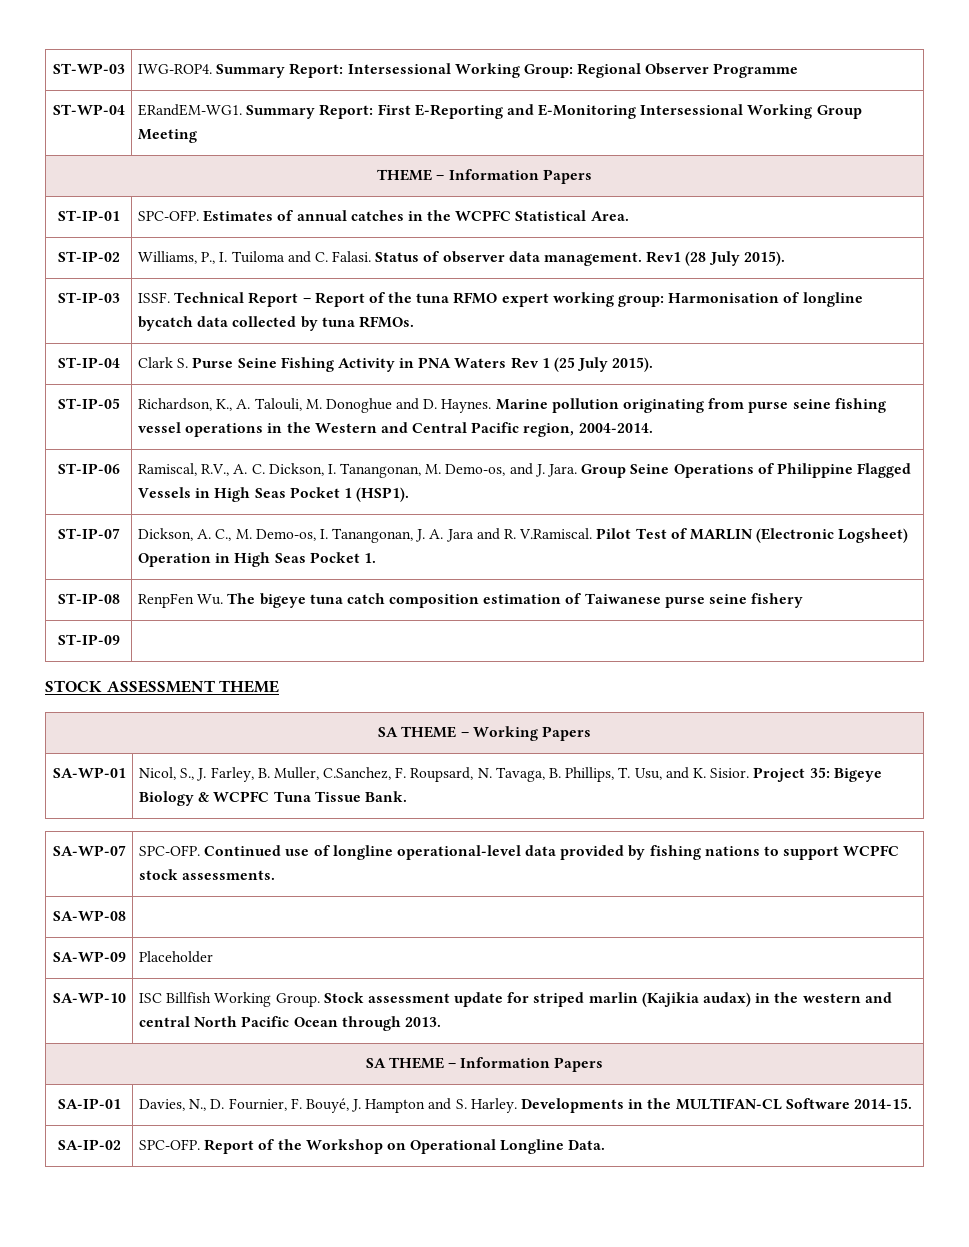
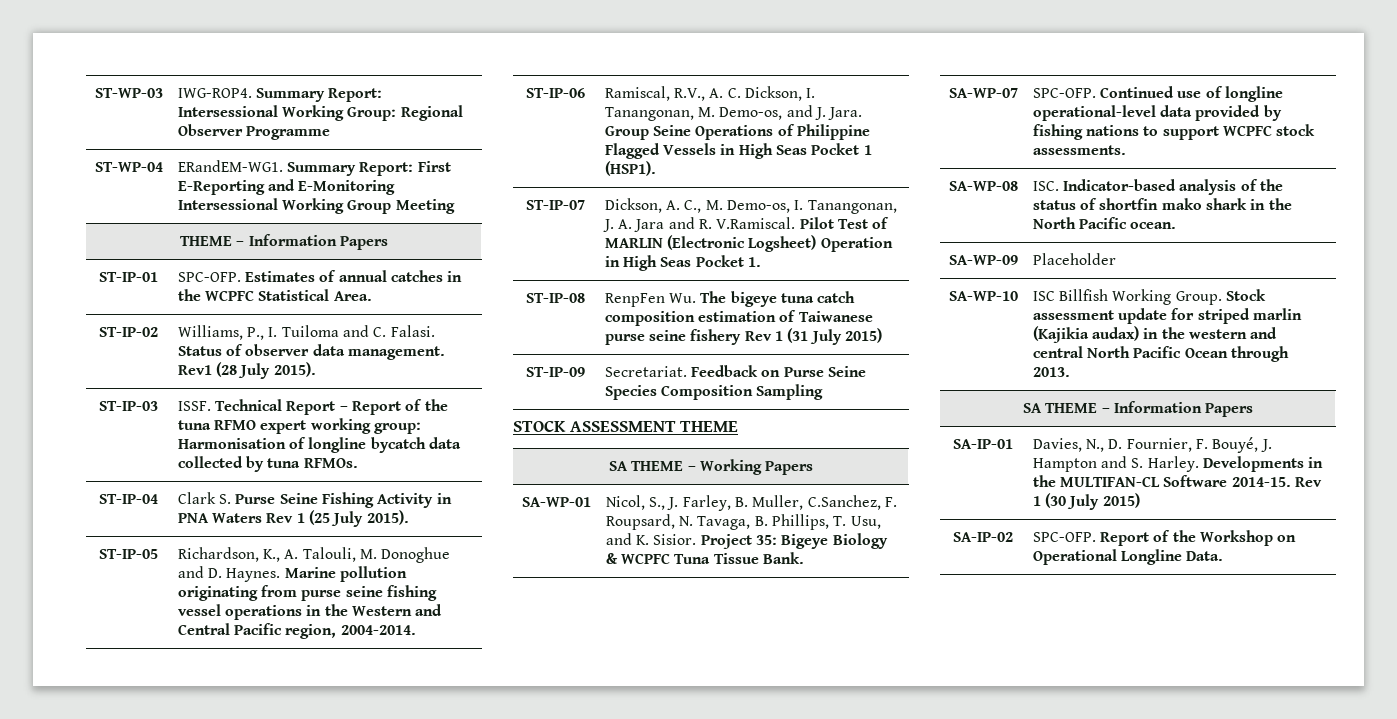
[57,634,120,645] // ST-IP-09 | -> [744,328,882,345] [526,367,585,377] [604,365,866,377] [604,384,824,400] Rev 1 (31 July 2015) // ST-IP-09 | Secretariat. Feedback on Purse Seine Species Composition Sampling
(126, 915) none -> [1032,179,1283,195] [1032,198,1292,210] [1032,217,1177,229] ISC. Indicator-based analysis of the status of shortfin mako shark in the North Pacific ocean.
(912, 1103) none -> [1294,477,1322,487] [1032,493,1140,510] Rev 1 (30 July 2015)

